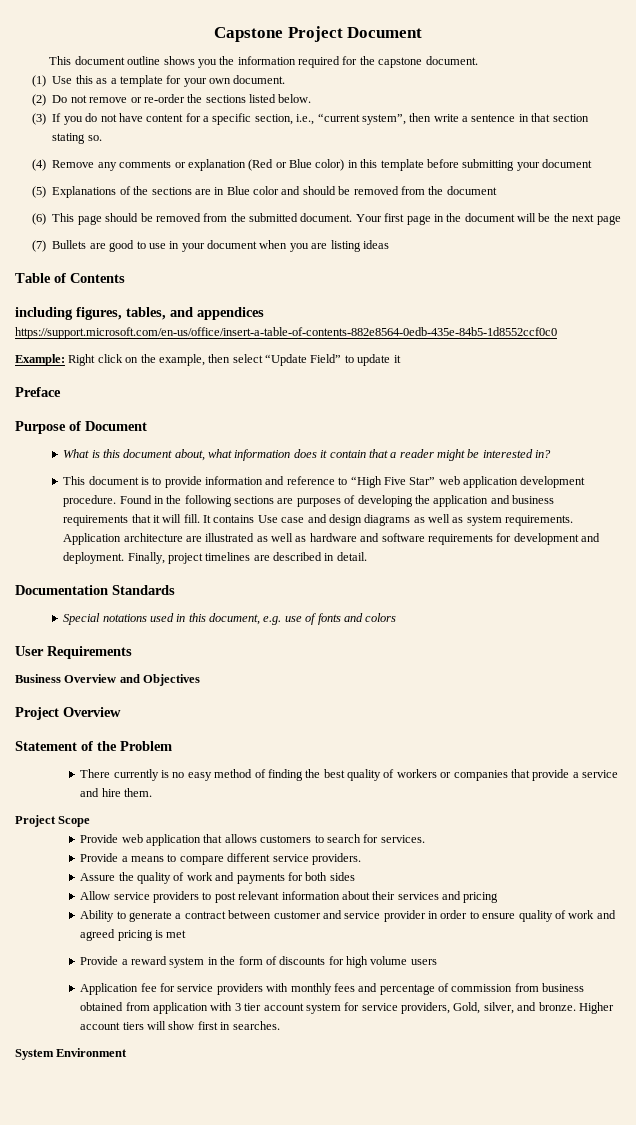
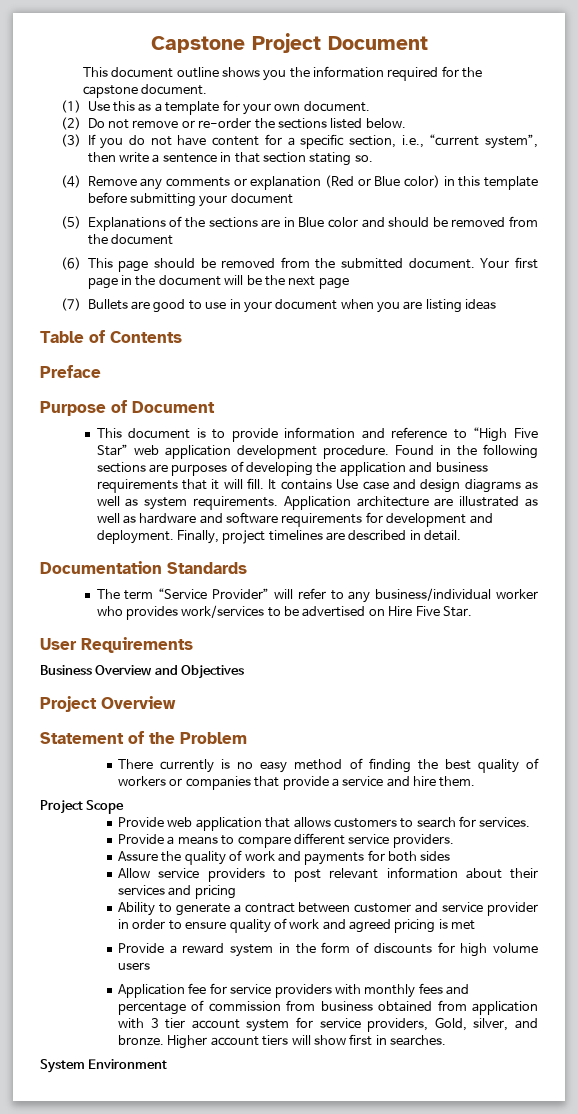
[15,307,264,320] [15,327,557,339] [15,354,401,366] [15,387,61,397] [15,421,147,434] [63,449,552,461] including figures, tables, and appendices // https://support.microsoft.com/en-us/office/insert-a-table-of-contents-882e8564-0edb-435e-84b5-1d8552ccf0c0 // Example: Right click on the example, then select “Update Field” to update it // Preface // Purpose of Document // What is this document about, what information does it contain that a reader might be interested in? -> [40,365,101,378] [40,400,215,416] Preface // Purpose of Document
[63,613,397,625] Special notations used in this document, e.g. use of fonts and colors -> [96,588,539,603] [96,605,472,620] The term “Service Provider” will refer to any business/individual worker who provides work/services to be advertised on Hire Five Star.

